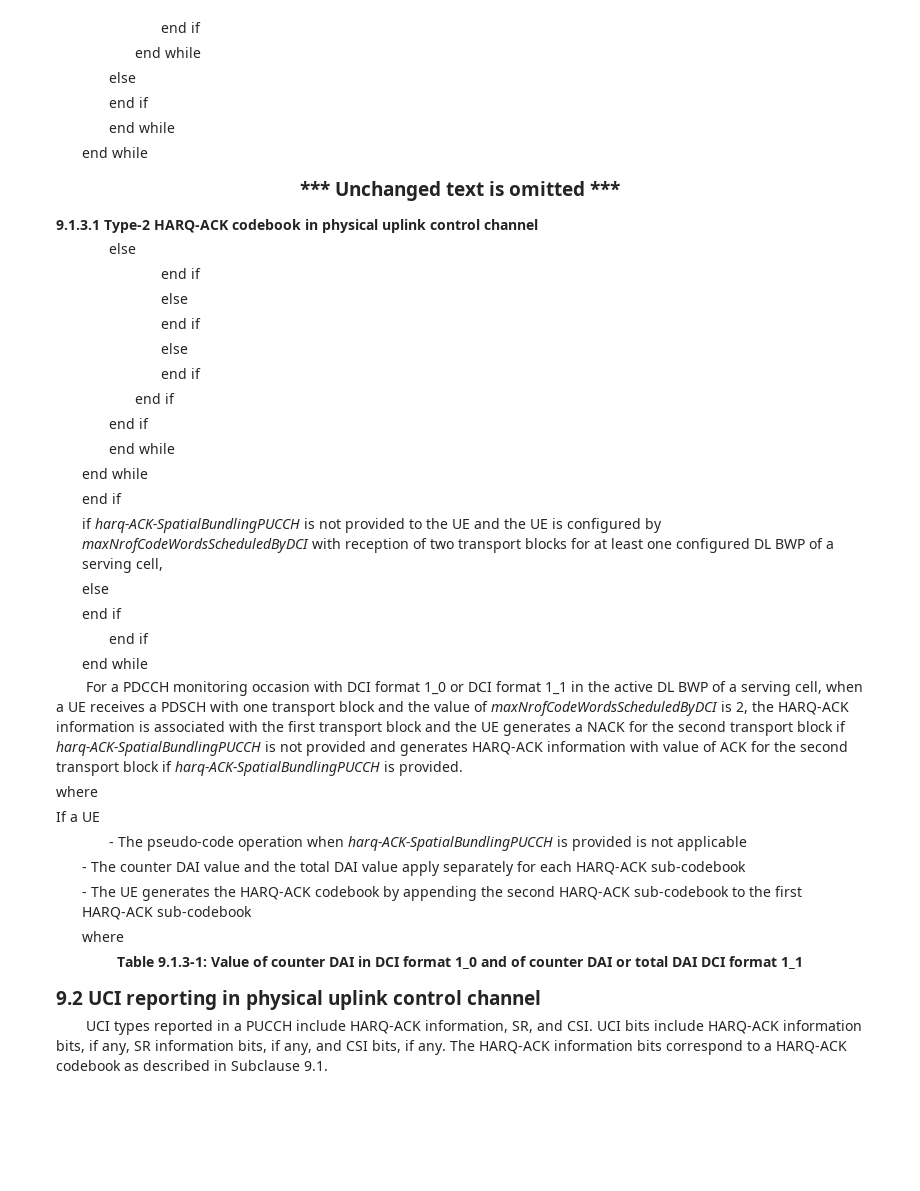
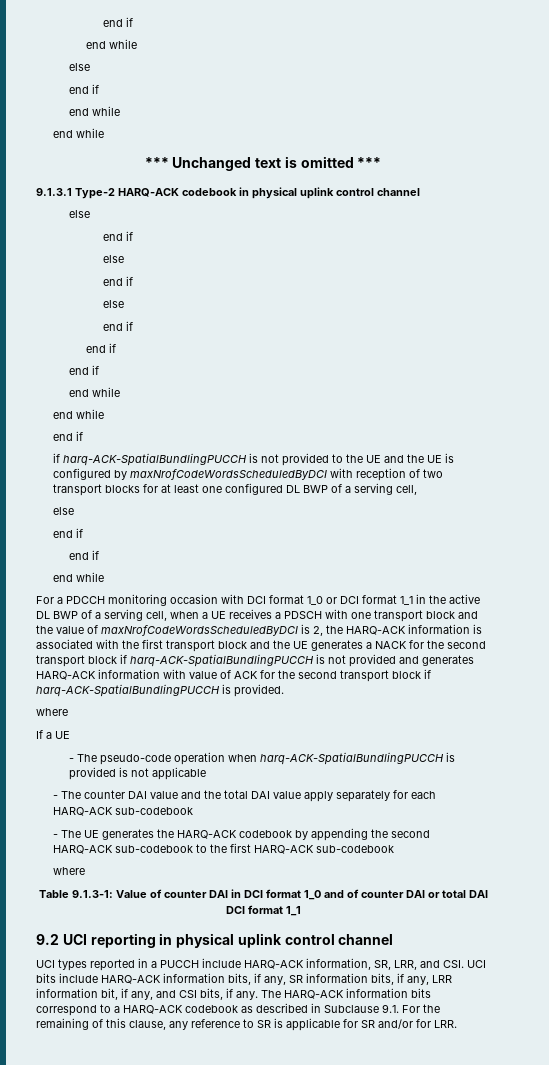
(533, 1027) none -> [394,960,417,970] LRR,
(312, 1049) none -> [432,975,452,983] [36,988,153,1000] LRR information bit, if any,
(328, 1066) none -> [402,1004,440,1013] [36,1018,457,1031] For the remaining of this clause, any reference to SR is applicable for SR and/or for LRR.

